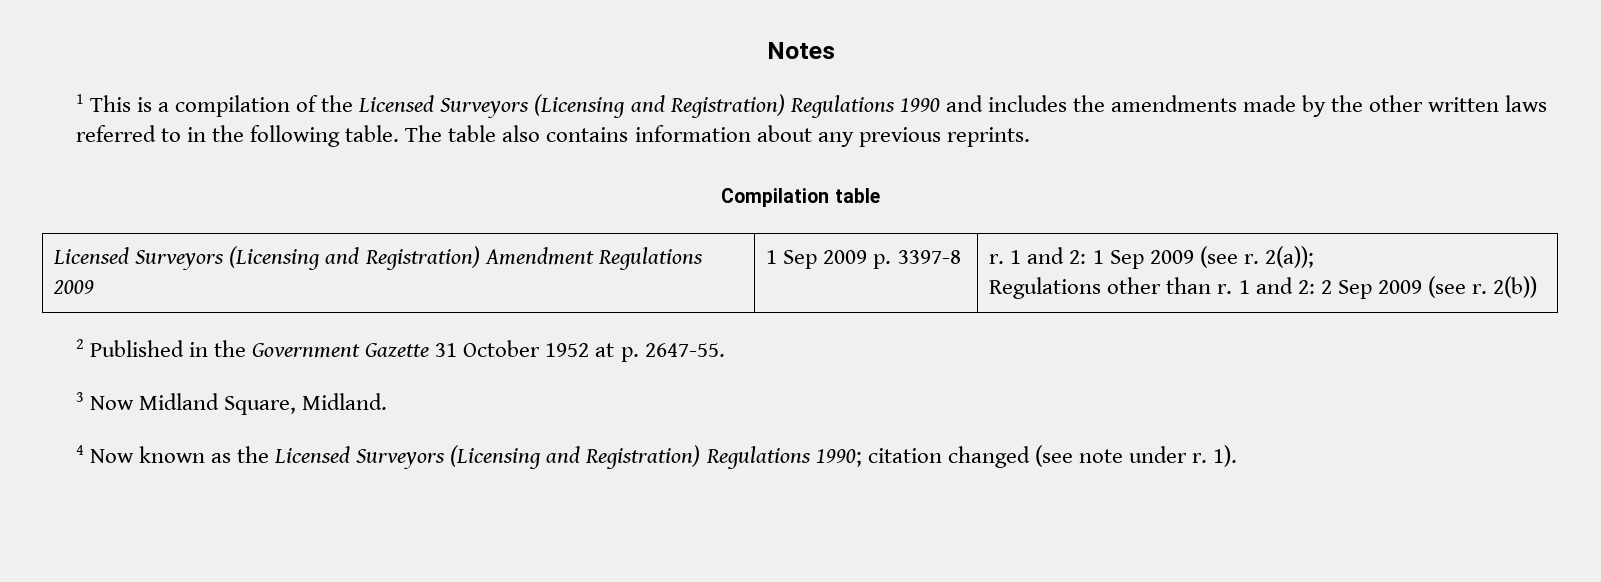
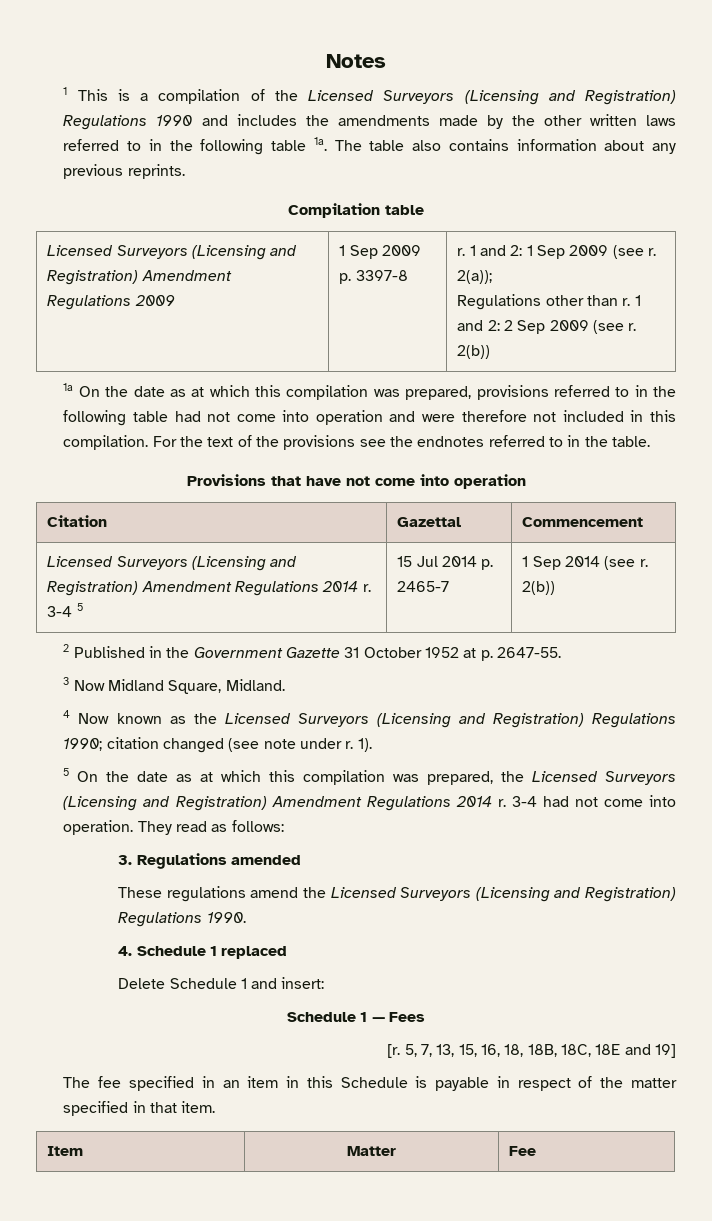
[345,125,400,142] table. -> [271,137,327,151] table 1a.
(1538, 287) none -> [63,383,676,400] [63,410,677,426] [63,435,650,450] [186,474,526,489] [47,515,108,527] [397,517,462,527] [522,517,644,527] [47,556,298,571] [47,581,371,596] [47,603,83,617] [397,556,494,570] [397,581,450,592] [522,556,648,570] [522,581,556,595] // 1a On the date as at which this compilation was prepared, provisions referred to in the following table had not come into operation and were therefore not included in this compilation. For the text of the provisions see the endnotes referred to in the table. // Provisions that have not come into operation // Citation | Gazettal | Commencement // Licensed Surveyors (Licensing and Registration) Amendment Regulations 2014 r. 3-4 5 | 15 Jul 2014 p. 2465-7 | 1 Sep 2014 (see r. 2(b))
(1238, 456) none -> [63,768,676,785] [63,795,676,811] [63,820,284,835] [118,853,301,869] [118,886,676,902] [118,912,246,927] [118,946,288,959] [118,977,325,989] [287,1012,425,1022] [387,1044,677,1058] [63,1076,677,1091] [63,1101,216,1116] [47,1146,84,1156] [347,1146,396,1156] [509,1146,537,1156] // 5 On the date as at which this compilation was prepared, the Licensed Surveyors (Licensing and Registration) Amendment Regulations 2014 r. 3-4 had not come into operation. They read as follows: // 3. Regulations amended // These regulations amend the Licensed Surveyors (Licensing and Registration) Regulations 1990. // 4. Schedule 1 replaced // Delete Schedule 1 and insert: // Schedule 1 — Fees // [r. 5, 7, 13, 15, 16, 18, 18B, 18C, 18E and 19] // The fee specified in an item in this Schedule is payable in respect of the matter specified in that item. // Item | Matter | Fee

